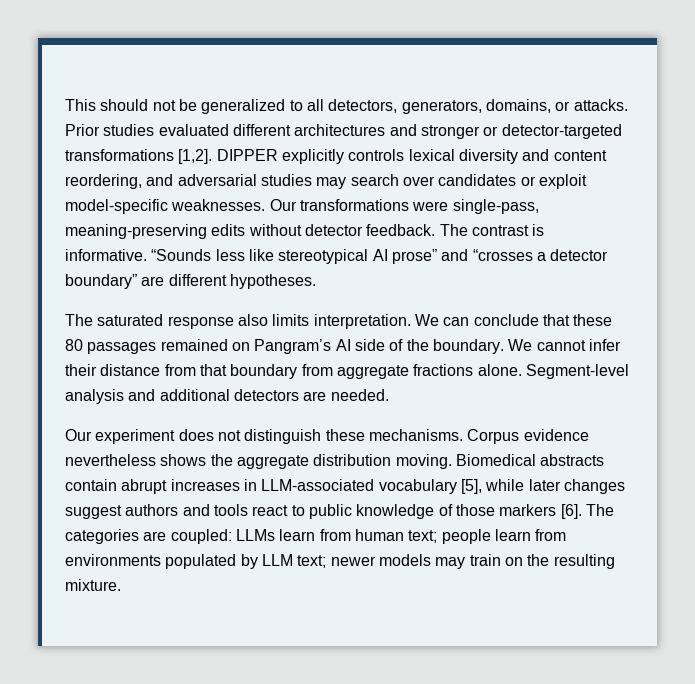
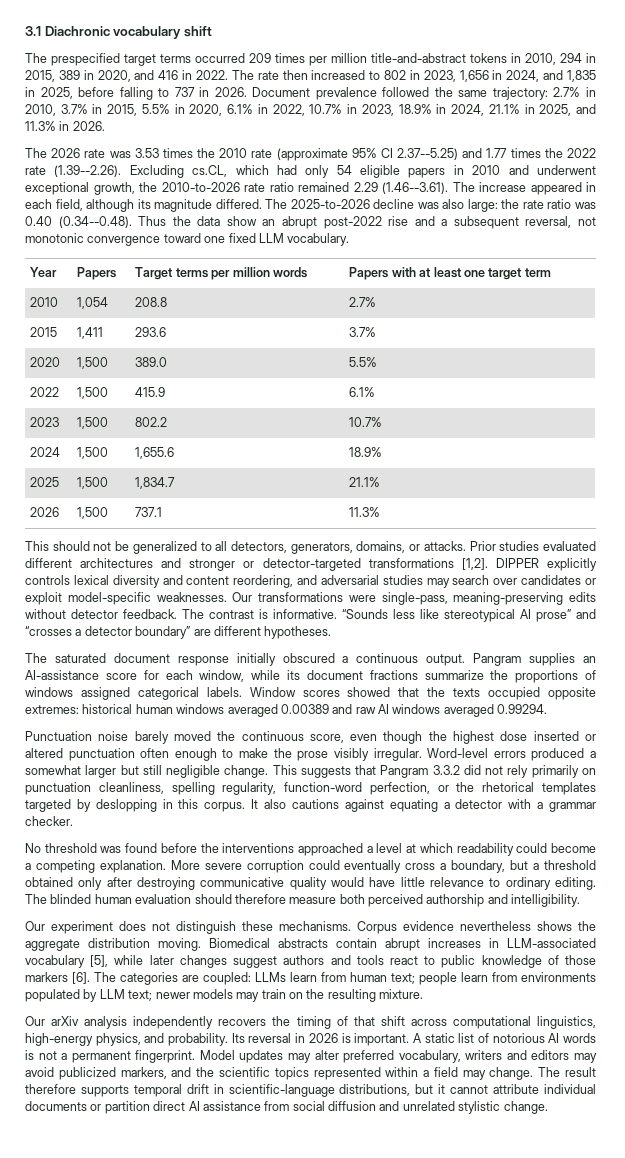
(65, 105) none -> [25,26,212,39] [25,53,596,66] [25,70,597,82] [25,87,596,100] [25,104,597,116] [25,121,105,131] [25,148,596,161] [25,165,596,178] [25,182,596,195] [25,199,597,212] [25,216,596,229] [25,233,350,246] [30,267,58,277] [77,267,117,280] [135,267,307,280] [349,267,551,280] [30,297,59,307] [77,297,109,309] [135,297,168,307] [349,297,377,307] [30,327,58,337] [77,327,104,339] [135,327,167,337] [349,327,377,337] [30,357,61,367] [77,357,109,369] [135,357,168,367] [349,357,378,367] [30,387,60,397] [77,387,109,399] [135,387,166,397] [349,387,376,397] [30,417,60,427] [77,417,109,429] [135,417,168,427] [349,417,383,427] [30,447,61,457] [77,447,109,459] [135,447,175,459] [349,447,383,457] [30,477,60,487] [77,477,109,489] [135,477,176,489] [349,477,381,487] [30,507,60,517] [77,507,109,519] [135,507,163,517] [349,507,381,517] 3.1 Diachronic vocabulary shift // The prespecified target terms occurred 209 times per million title-and-abstract tokens in 2010, 294 in 2015, 389 in 2020, and 416 in 2022. The rate then increased to 802 in 2023, 1,656 in 2024, and 1,835 in 2025, before falling to 737 in 2026. Document prevalence followed the same trajectory: 2.7% in 2010, 3.7% in 2015, 5.5% in 2020, 6.1% in 2022, 10.7% in 2023, 18.9% in 2024, 21.1% in 2025, and 11.3% in 2026. // The 2026 rate was 3.53 times the 2010 rate (approximate 95% CI 2.37--5.25) and 1.77 times the 2022 rate (1.39--2.26). Excluding cs.CL, which had only 54 eligible papers in 2010 and underwent exceptional growth, the 2010-to-2026 rate ratio remained 2.29 (1.46--3.61). The increase appeared in each field, although its magnitude differed. The 2025-to-2026 decline was also large: the rate ratio was 0.40 (0.34--0.48). Thus the data show an abrupt post-2022 rise and a subsequent reversal, not monotonic convergence toward one fixed LLM vocabulary. // Year | Papers | Target terms per million words | Papers with at least one target term // 2010 | 1,054 | 208.8 | 2.7% // 2015 | 1,411 | 293.6 | 3.7% // 2020 | 1,500 | 389.0 | 5.5% // 2022 | 1,500 | 415.9 | 6.1% // 2023 | 1,500 | 802.2 | 10.7% // 2024 | 1,500 | 1,655.6 | 18.9% // 2025 | 1,500 | 1,834.7 | 21.1% // 2026 | 1,500 | 737.1 | 11.3% //
[167,314,613,329] [65,339,621,354] [65,364,629,379] [65,389,389,404] response also limits interpretation. We can conclude that these 80 passages remained on Pangram’s AI side of the boundary. We cannot infer their distance from that boundary from aggregate fractions alone. Segment-level analysis and additional detectors are needed. -> [113,653,597,666] [25,670,596,683] [25,687,597,700] [25,704,548,717] [25,731,597,744] [25,748,597,761] [25,765,596,778] [25,782,596,795] [25,799,597,812] [25,816,73,826] [25,843,597,856] [25,860,596,873] [25,877,596,890] [25,894,581,907] document response initially obscured a continuous output. Pangram supplies an AI-assistance score for each window, while its document fractions summarize the proportions of windows assigned categorical labels. Window scores showed that the texts occupied opposite extremes: historical human windows averaged 0.00389 and raw AI windows averaged 0.99294. // Punctuation noise barely moved the continuous score, even though the highest dose inserted or altered punctuation often enough to make the prose visibly irregular. Word-level errors produced a somewhat larger but still negligible change. This suggests that Pangram 3.3.2 did not rely primarily on punctuation cleanliness, spelling regularity, function-word perfection, or the rhetorical templates targeted by deslopping in this corpus. It also cautions against equating a detector with a grammar checker. // No threshold was found before the interventions approached a level at which readability could become a competing explanation. More severe corruption could eventually cross a boundary, but a threshold obtained only after destroying communicative quality would have little relevance to ordinary editing. The blinded human evaluation should therefore measure both perceived authorship and intelligibility.
(121, 585) none -> [25,1016,596,1029] [25,1033,596,1046] [25,1050,597,1063] [25,1067,596,1080] [25,1084,597,1097] [25,1101,548,1114] // Our arXiv analysis independently recovers the timing of that shift across computational linguistics, high-energy physics, and probability. Its reversal in 2026 is important. A static list of notorious AI words is not a permanent fingerprint. Model updates may alter preferred vocabulary, writers and editors may avoid publicized markers, and the scientific topics represented within a field may change. The result therefore supports temporal drift in scientific-language distributions, but it cannot attribute individual documents or partition direct AI assistance from social diffusion and unrelated stylistic change.

